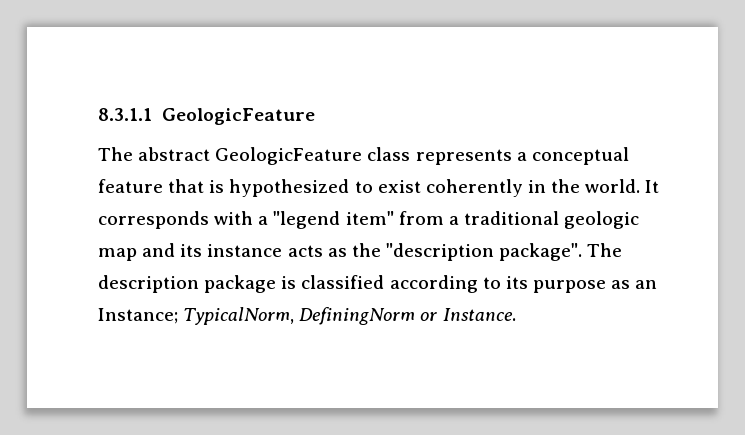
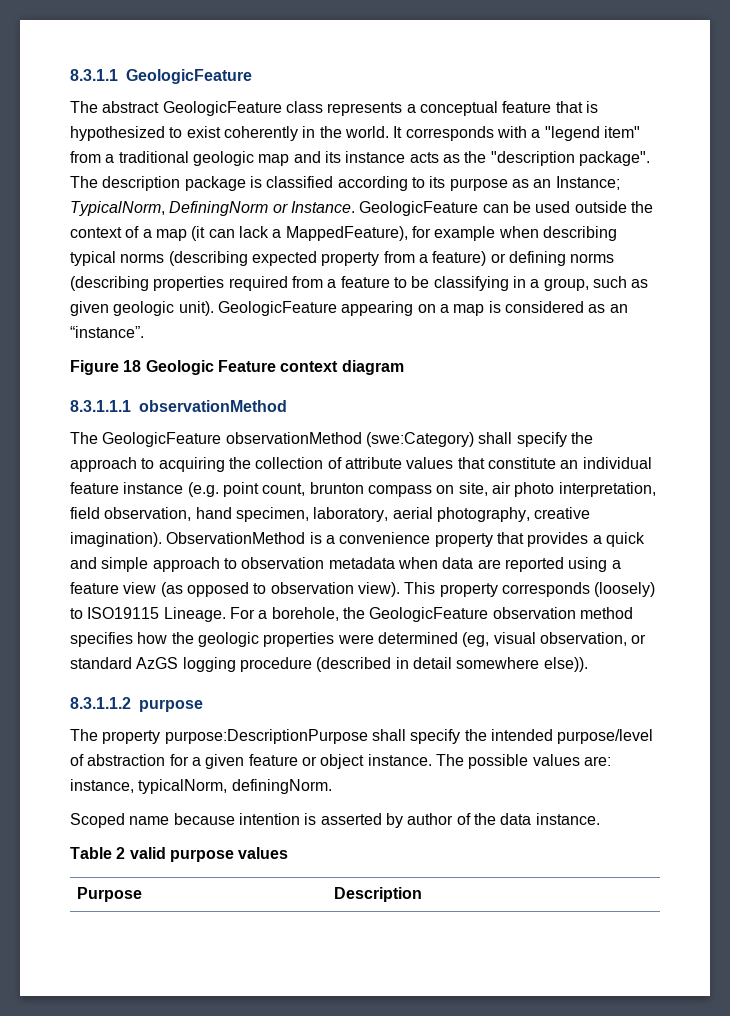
(516, 314) none -> [359,201,653,216] [70,226,617,241] [70,251,615,266] [70,276,649,291] [70,301,628,316] [70,326,144,338] [70,360,404,375] [70,400,287,412] [70,432,593,447] [70,457,652,472] [70,482,656,497] [70,507,591,522] [70,532,645,547] [70,557,621,572] [70,582,656,597] [70,607,633,622] [70,632,647,647] [70,657,588,672] [70,697,203,712] [70,729,654,744] [70,754,611,769] [70,779,332,794] [70,813,600,828] [70,847,289,862] [77,887,143,902] [334,887,423,902] GeologicFeature can be used outside the context of a map (it can lack a MappedFeature), for example when describing typical norms (describing expected property from a feature) or defining norms (describing properties required from a feature to be classifying in a group, such as given geologic unit). GeologicFeature appearing on a map is considered as an “instance”. // Figure 18 Geologic Feature context diagram // 8.3.1.1.1 observationMethod // The GeologicFeature observationMethod (swe:Category) shall specify the approach to acquiring the collection of attribute values that constitute an individual feature instance (e.g. point count, brunton compass on site, air photo interpretation, field observation, hand specimen, laboratory, aerial photography, creative imagination). ObservationMethod is a convenience property that provides a quick and simple approach to observation metadata when data are reported using a feature view (as opposed to observation view). This property corresponds (loosely) to ISO19115 Lineage. For a borehole, the GeologicFeature observation method specifies how the geologic properties were determined (eg, visual observation, or standard AzGS logging procedure (described in detail somewhere else)). // 8.3.1.1.2 purpose // The property purpose:DescriptionPurpose shall specify the intended purpose/level of abstraction for a given feature or object instance. The possible values are: instance, typicalNorm, definingNorm. // Scoped name because intention is asserted by author of the data instance. // Table 2 valid purpose values // Purpose | Description

